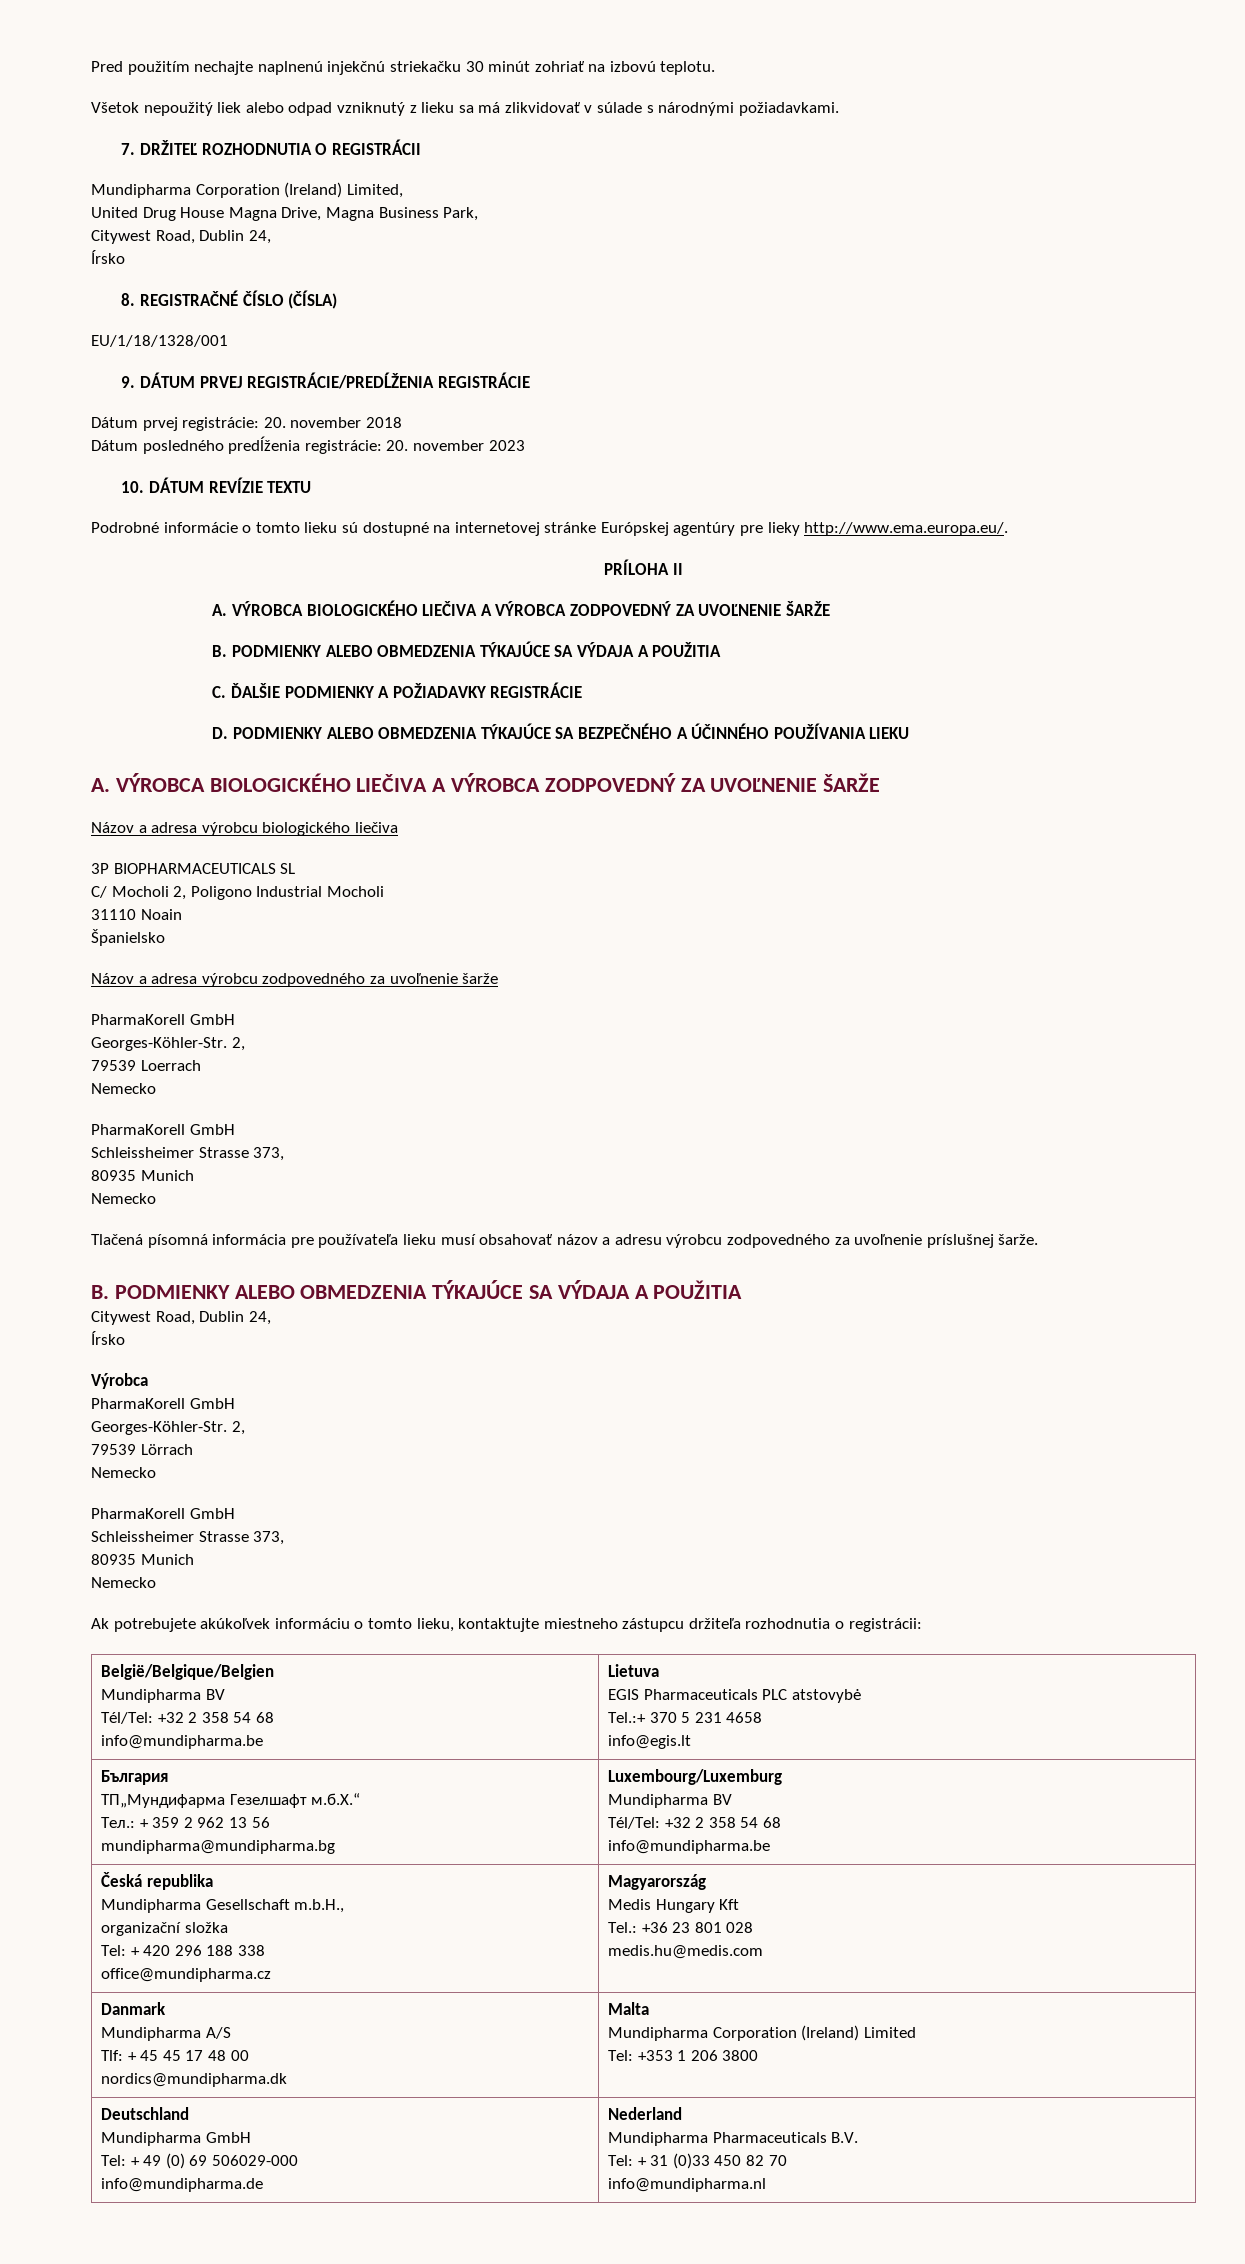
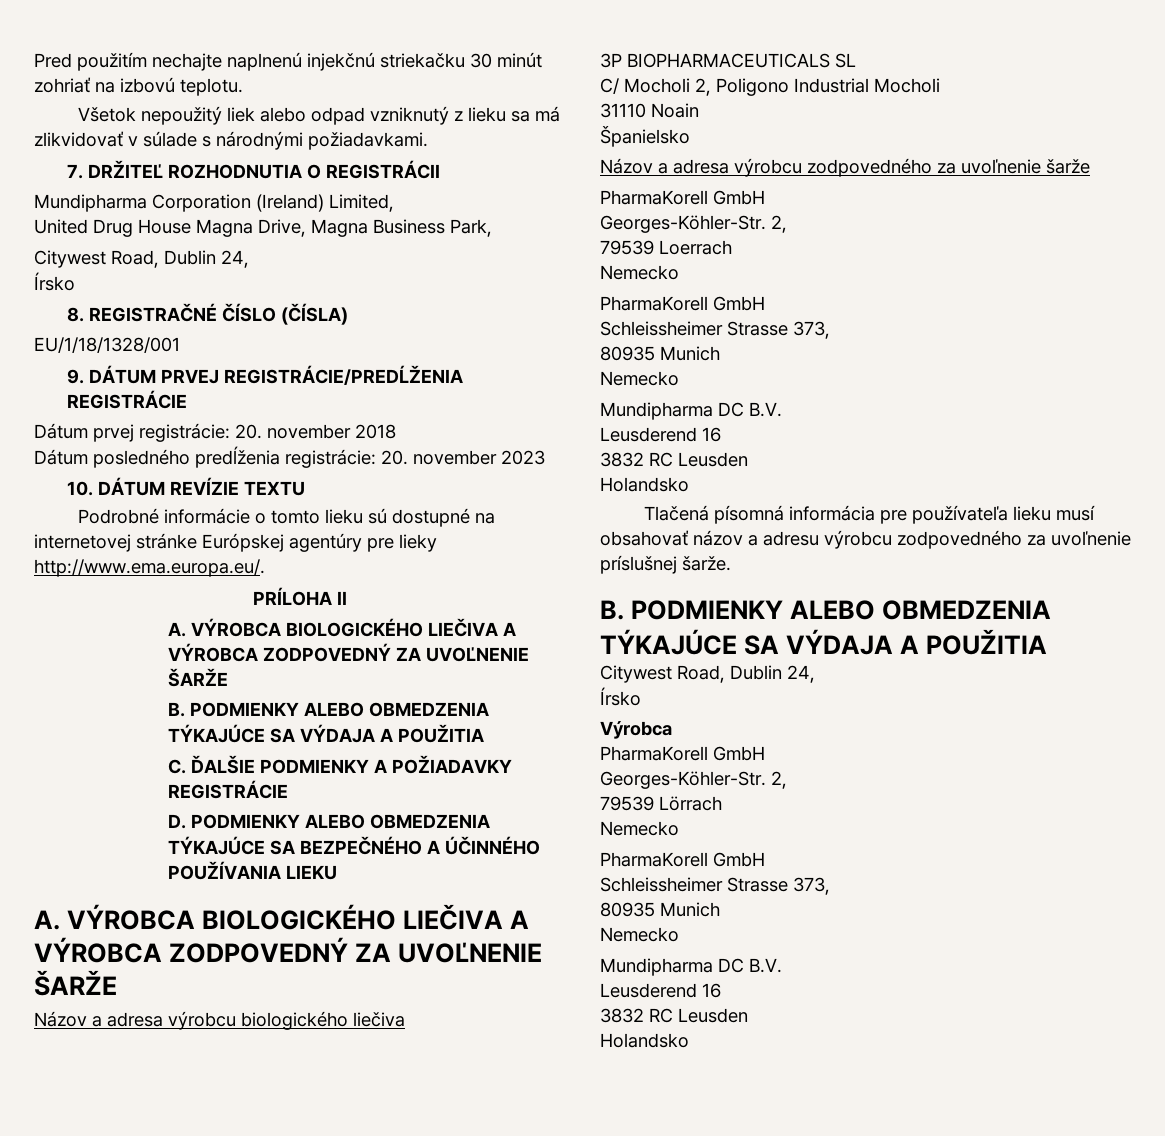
(156, 1198) none -> [600,402,782,420] [600,427,721,442] [600,452,748,467] [600,477,689,492] // Mundipharma DC B.V. // Leusderend 16 // 3832 RC Leusden // Holandsko
[91,1618,922,1632] [101,1664,275,1680] [101,1689,225,1703] [101,1712,275,1724] [101,1735,264,1749] [608,1664,660,1677] [608,1689,861,1703] [608,1712,763,1723] [608,1735,692,1749] [101,1770,169,1785] [101,1793,361,1808] [101,1817,270,1828] [101,1840,336,1854] [608,1769,783,1785] [608,1794,732,1808] [608,1817,782,1829] [608,1840,771,1854] [101,1872,213,1890] [101,1899,345,1913] [101,1922,228,1936] [101,1945,266,1956] [101,1968,272,1982] [608,1874,707,1890] [608,1899,740,1913] [608,1922,754,1933] [608,1945,764,1959] [101,2002,167,2015] [101,2027,231,2041] [101,2050,249,2061] [101,2073,288,2087] [608,2002,650,2015] [608,2025,916,2041] [608,2050,759,2061] [101,2107,190,2120] [101,2132,251,2146] [101,2153,299,2169] [101,2178,264,2192] [608,2107,683,2120] [608,2132,859,2146] [608,2153,787,2169] [608,2178,767,2192] Ak potrebujete akúkoľvek informáciu o tomto lieku, kontaktujte miestneho zástupcu držiteľa rozhodnutia o registrácii: // België/Belgique/Belgien // Mundipharma BV // Tél/Tel: +32 2 358 54 68 // info@mundipharma.be | Lietuva // EGIS Pharmaceuticals PLC atstovybė // Tel.:+ 370 5 231 4658 // info@egis.lt // България // ТП„Мундифарма Гезелшафт м.б.Х.“ // Teл.: + 359 2 962 13 56 // mundipharma@mundipharma.bg | Luxembourg/Luxemburg // Mundipharma BV // Tél/Tel: +32 2 358 54 68 // info@mundipharma.be // Česká republika // Mundipharma Gesellschaft m.b.H., // organizační složka // Tel: + 420 296 188 338 // office@mundipharma.cz | Magyarország // Medis Hungary Kft // Tel.: +36 23 801 028 // medis.hu@medis.com // Danmark // Mundipharma A/S // Tlf: + 45 45 17 48 00 // nordics@mundipharma.dk | Malta // Mundipharma Corporation (Ireland) Limited // Tel: +353 1 206 3800 // Deutschland // Mundipharma GmbH // Tel: + 49 (0) 69 506029-000 // info@mundipharma.de | Nederland // Mundipharma Pharmaceuticals B.V. // Tel: + 31 (0)33 450 82 70 // info@mundipharma.nl -> [600,958,782,976] [600,983,721,998] [600,1008,748,1023] [600,1033,689,1048] Mundipharma DC B.V. // Leusderend 16 // 3832 RC Leusden // Holandsko

